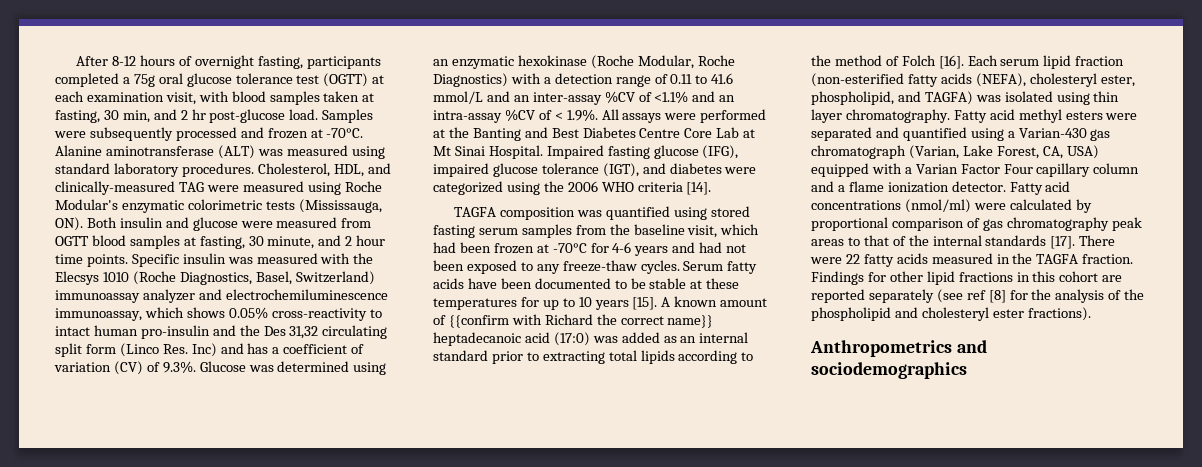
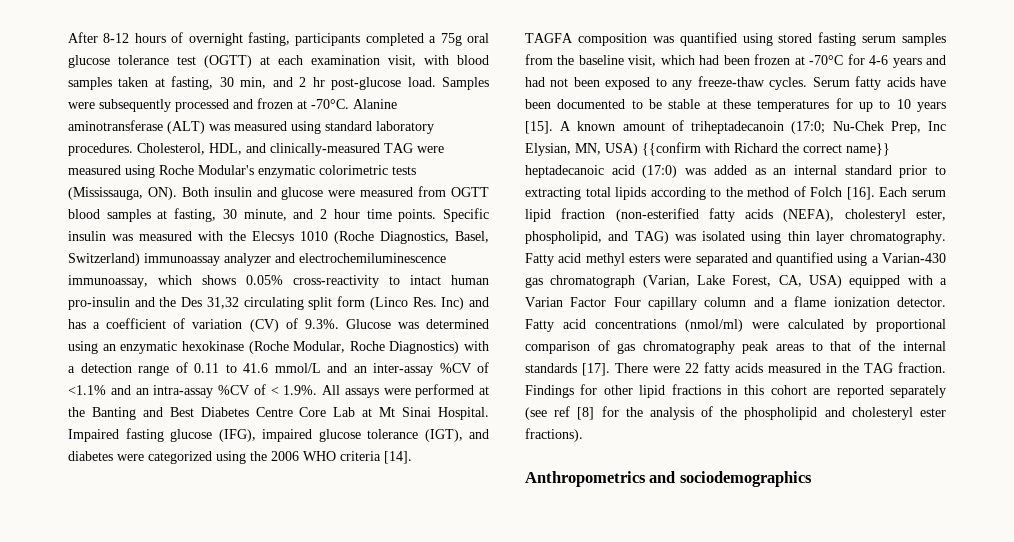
(446, 320) none -> [691,121,946,134] [525,143,638,156] triheptadecanoin (17:0; Nu-Chek Prep, Inc Elysian, MN, USA)
[924,91,973,105] TAGFA) -> [634,231,669,244] TAG)
[1036,254,1079,264] TAGFA -> [864,363,893,373] TAG

